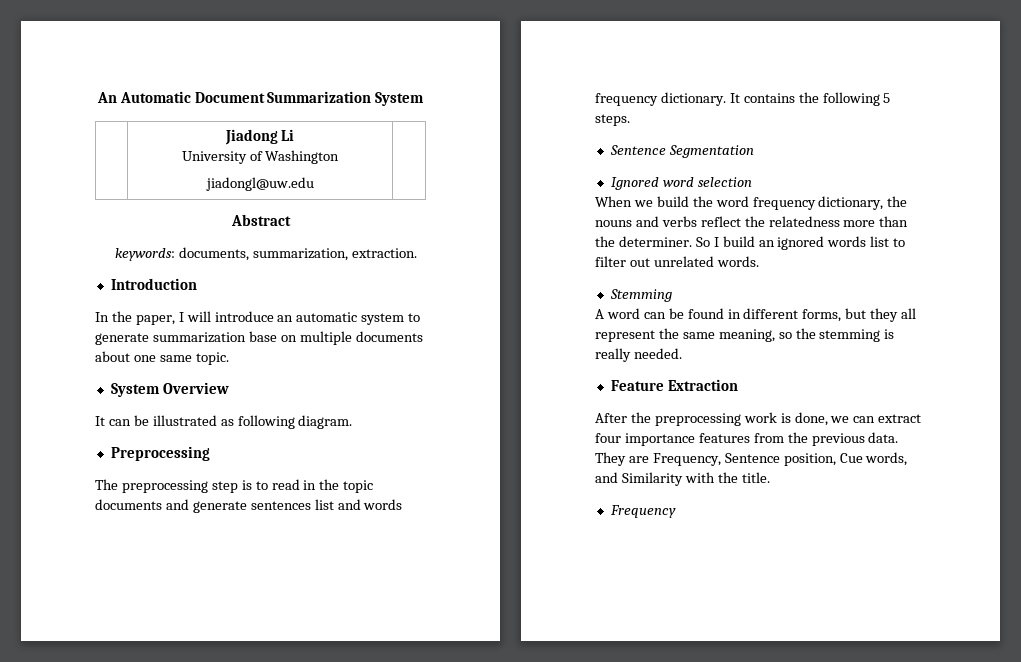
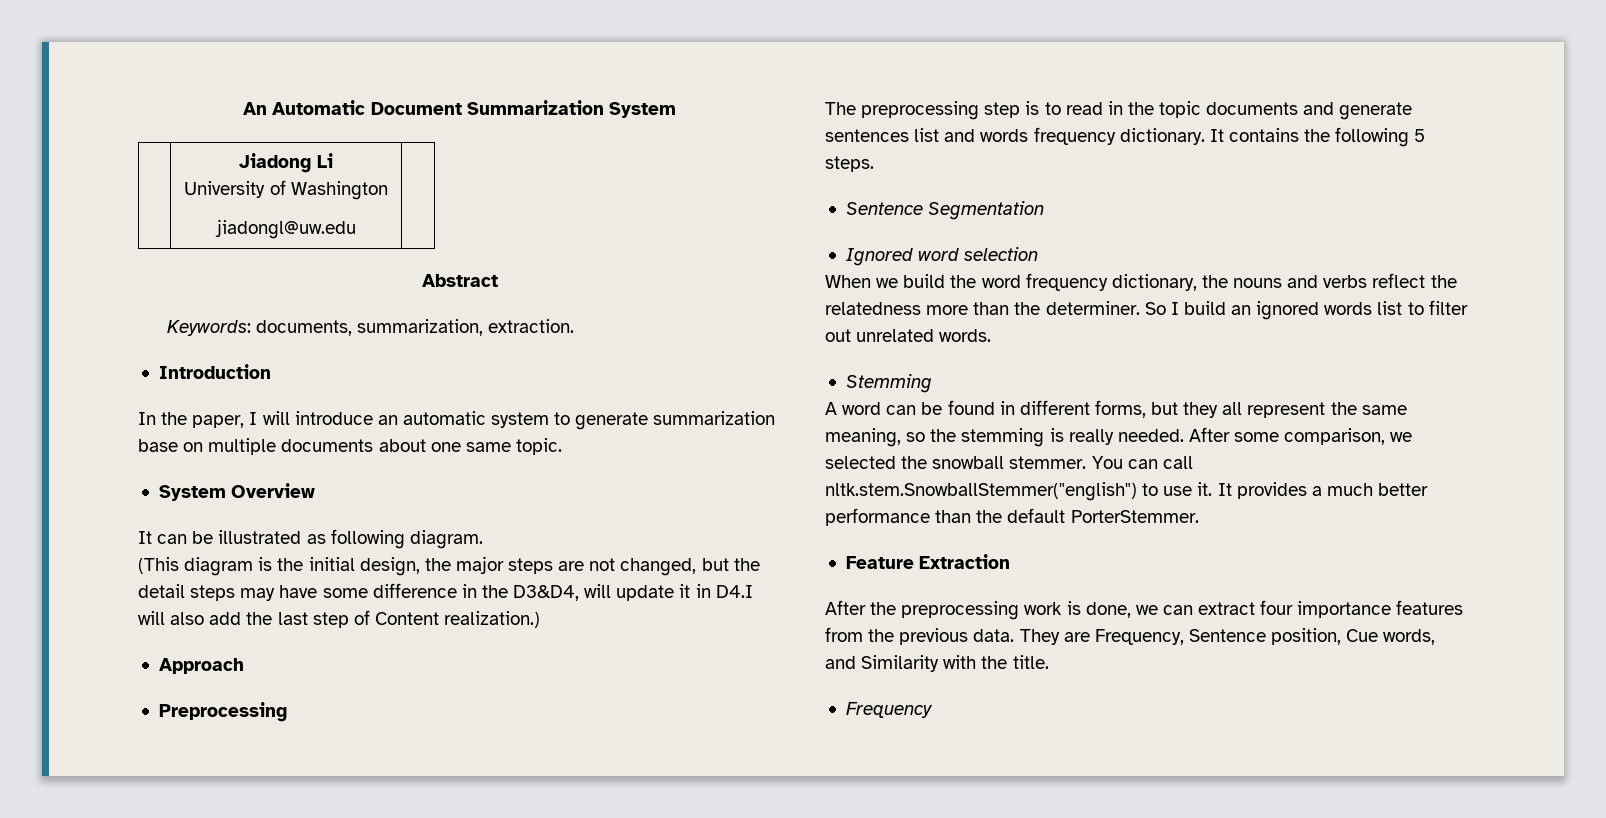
[115,248,176,261] keywords: -> [166,320,251,336] Keywords:
(353, 422) none -> [138,556,760,576] [138,583,753,601] [138,610,541,628] [158,658,244,674] // (This diagram is the initial design, the major steps are not changed, but the detail steps may have some difference in the D3&D4, will update it in D4.I will also add the last step of Content realization.) // Approach
(682, 353) none -> [1188,427,1413,445] [825,456,1193,469] [825,482,1429,501] [825,508,1199,526] After some comparison, we selected the snowball stemmer. You can call nltk.stem.SnowballStemmer("english") to use it. It provides a much better performance than the default PorterStemmer.

